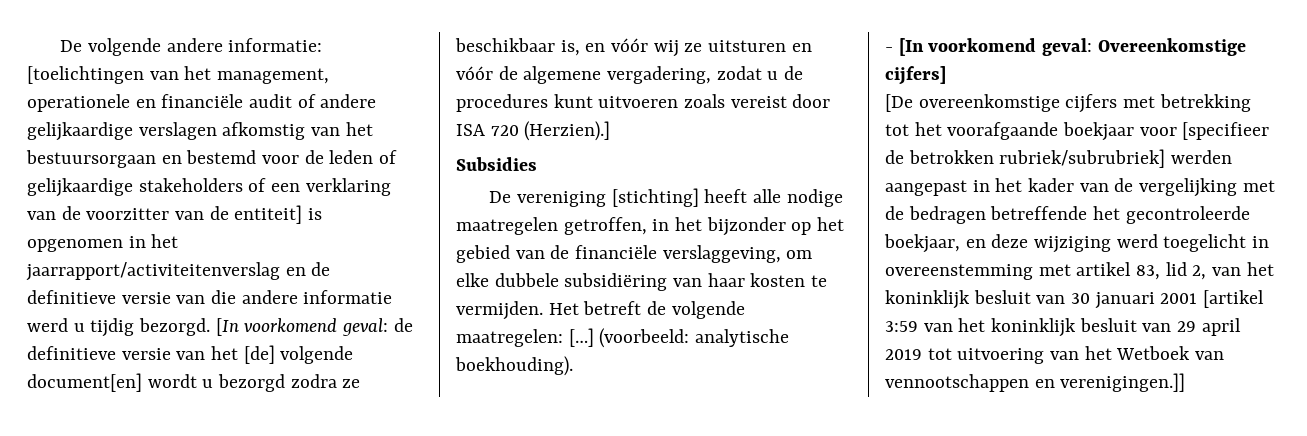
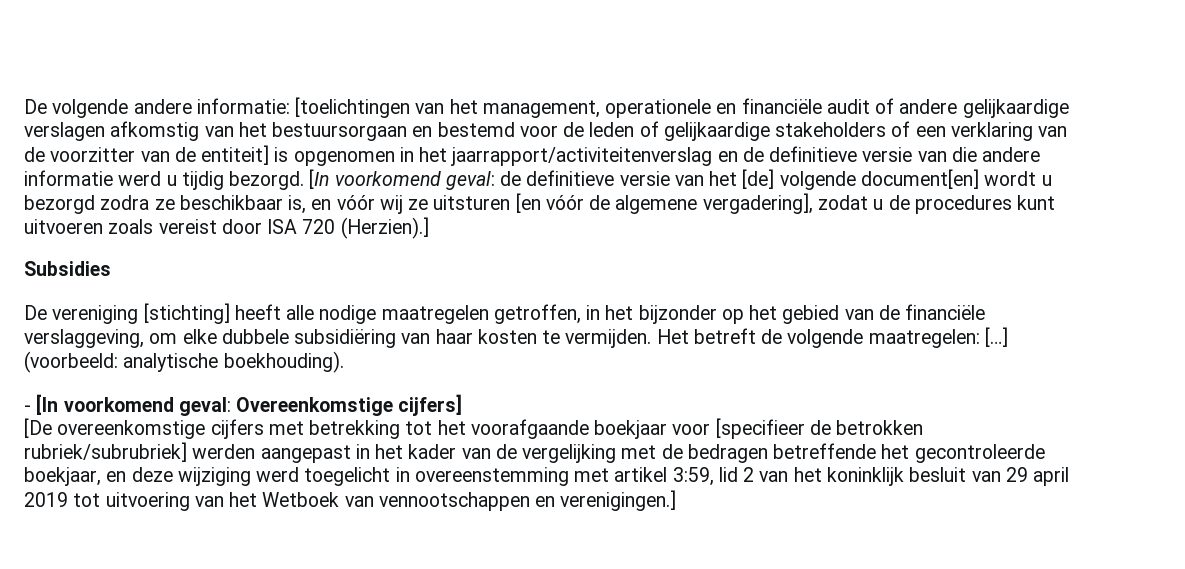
[791,43,812,52] en -> [515,193,541,213] [en
[607,66,712,84] vergadering, -> [702,193,813,214] vergadering],
[1136,262,1274,280] [885,290,1265,309] [885,321,918,332] 83, lid 2, van het koninklijk besluit van 30 januari 2001 [artikel 3:59 -> [672,467,755,486] 3:59, lid 2
[1060,373,1186,392] verenigingen.]] -> [560,490,677,511] verenigingen.]

